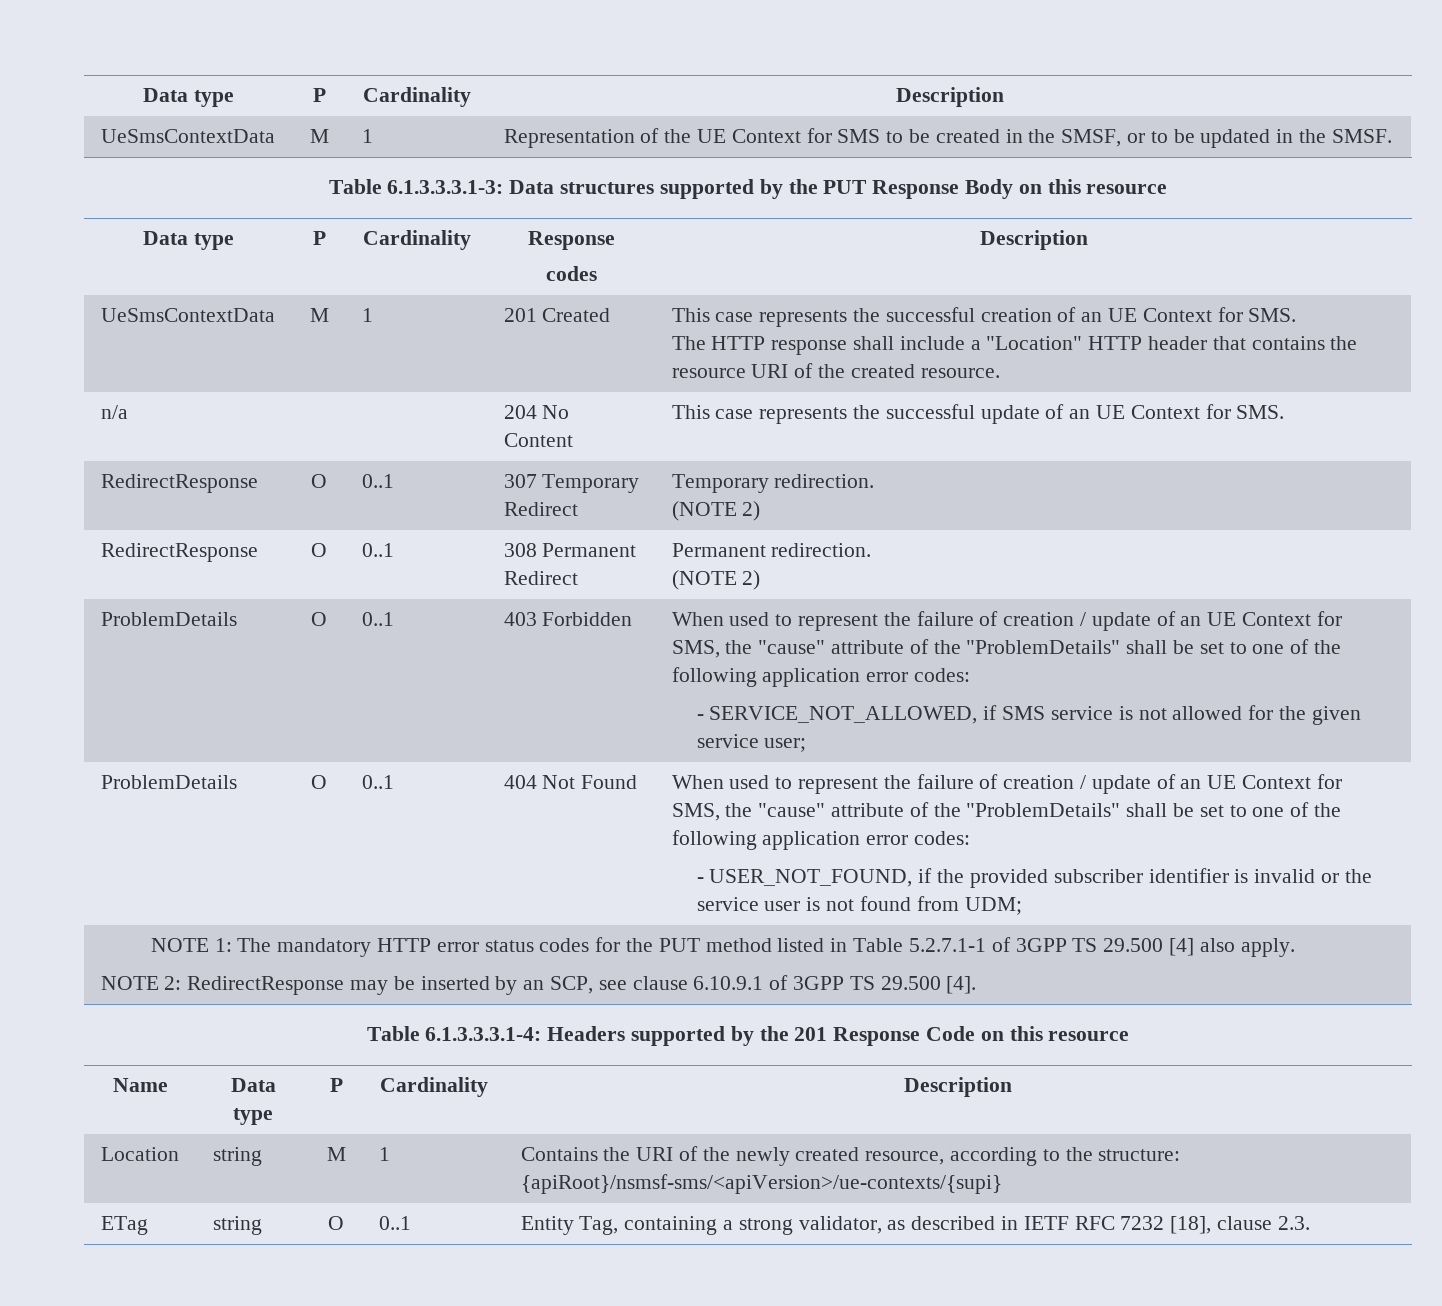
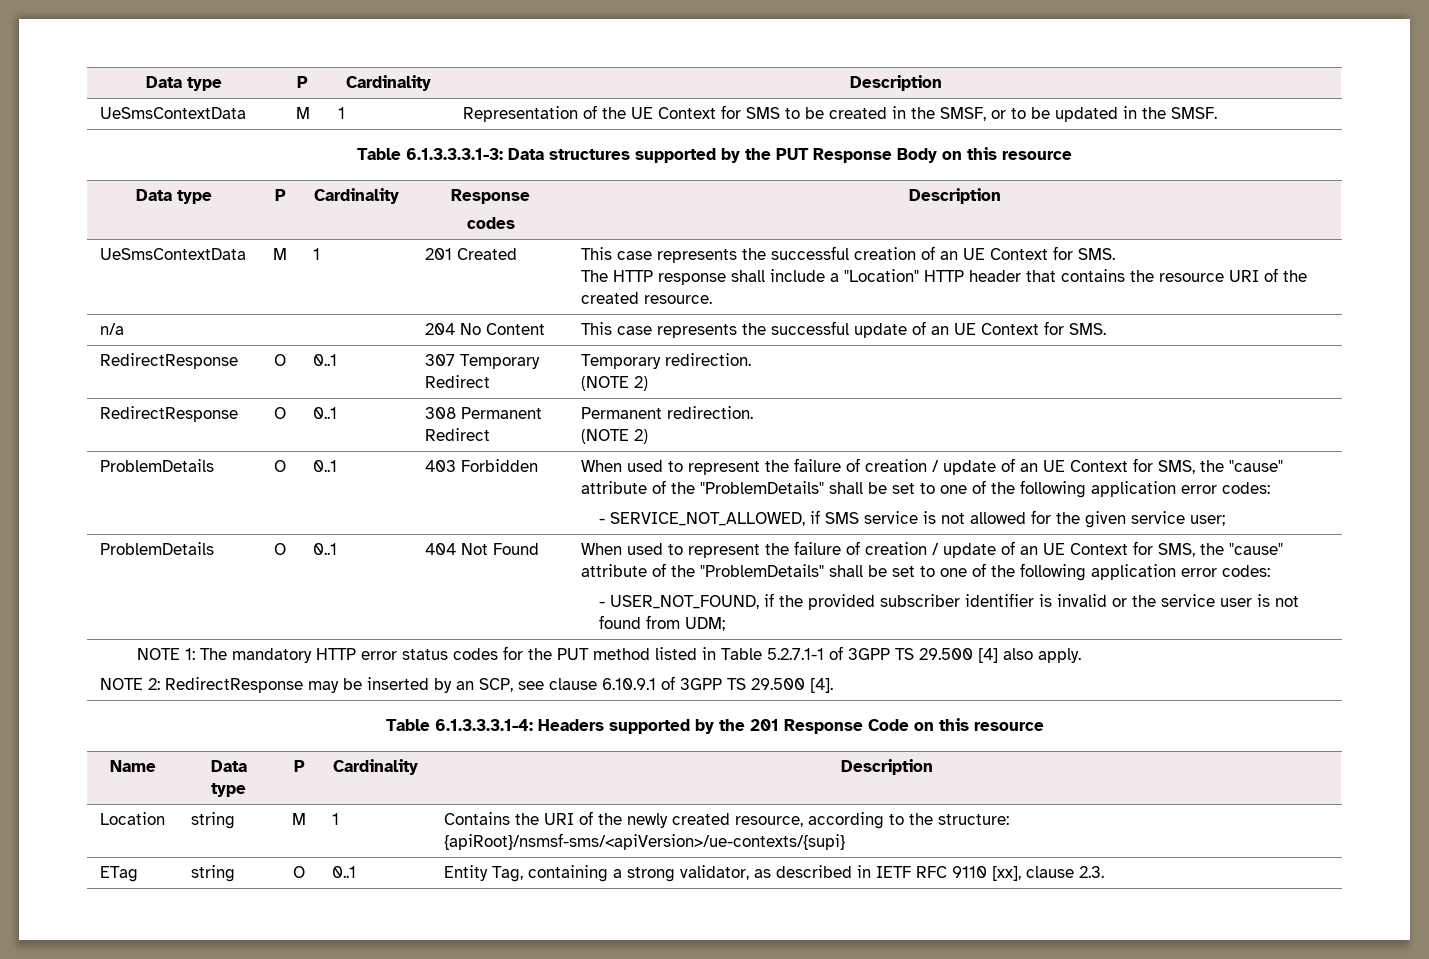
[1120,1216,1212,1234] 7232 [18], -> [951,866,1021,881] 9110 [xx],

